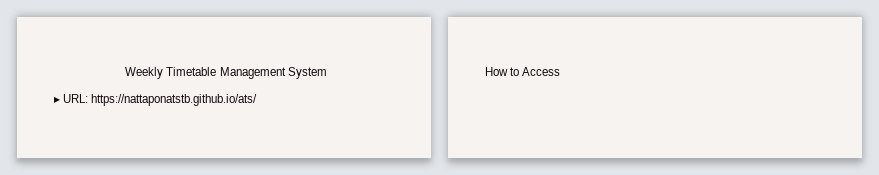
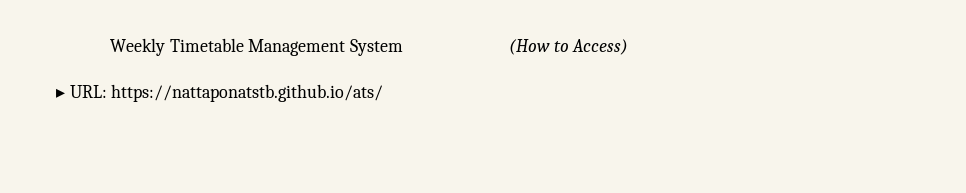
[485,67,561,76] How to Access -> [509,39,629,55] (How to Access)

